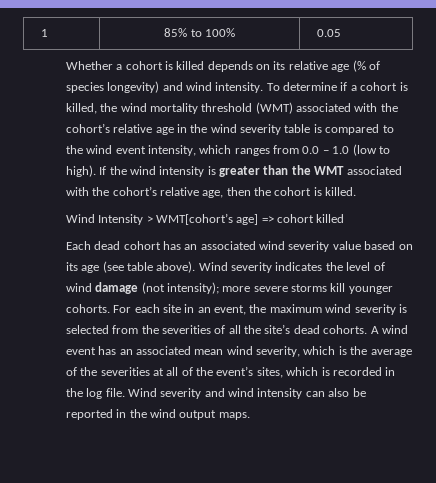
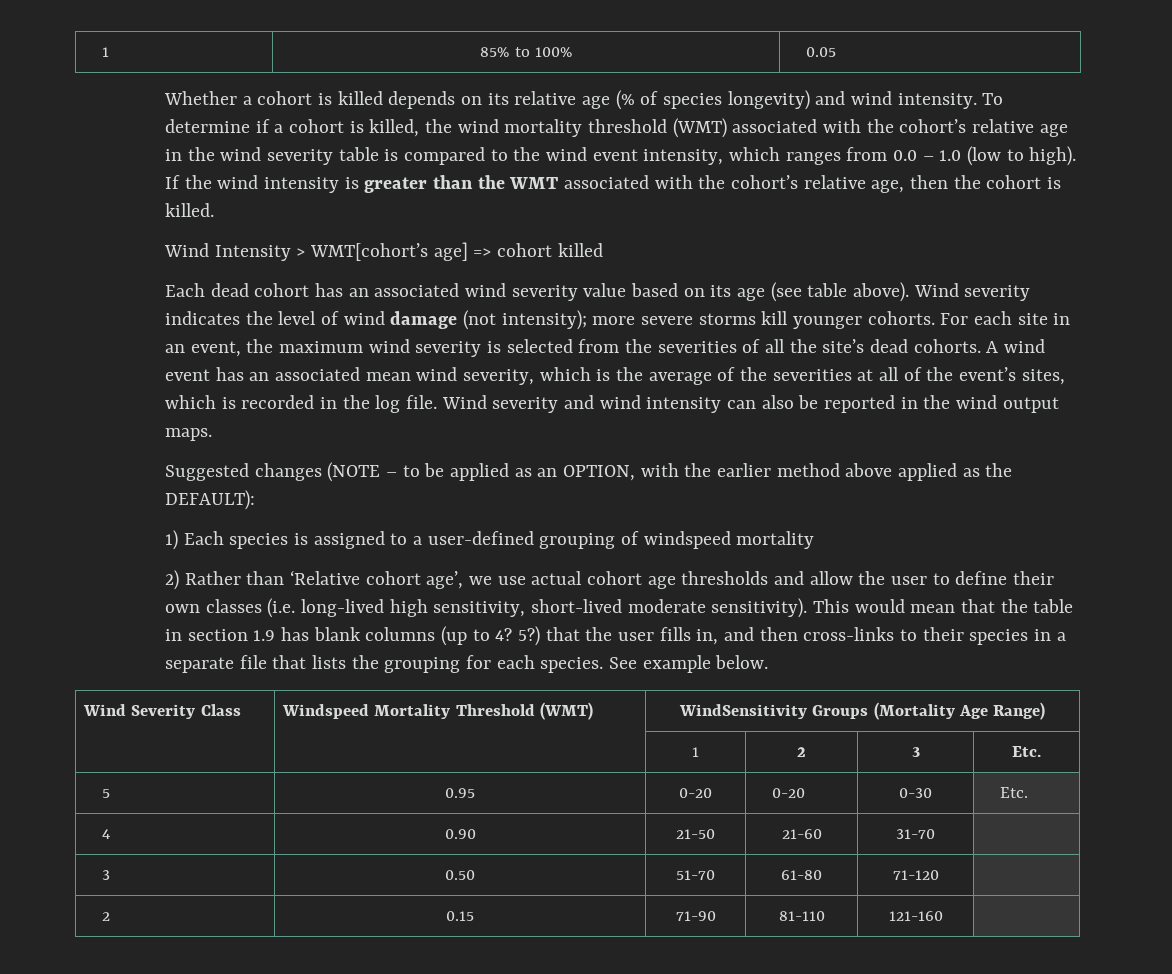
(250, 416) none -> [164,462,1013,482] [164,490,255,510] [164,530,815,550] [164,570,1054,590] [164,598,1074,618] [164,626,1066,646] [164,655,769,673] [83,704,241,719] [282,702,593,720] [679,702,1045,720] [692,747,699,757] [797,747,806,757] [911,747,920,757] [1012,746,1041,757] [102,789,111,798] [445,788,475,798] [679,788,712,798] [772,788,806,798] [899,788,932,798] [1000,787,1029,798] [102,829,111,839] [444,829,476,839] [676,829,715,839] [781,829,822,839] [896,829,935,839] [102,870,111,880] [445,870,475,880] [676,870,715,880] [781,870,822,880] [892,870,939,880] [102,912,111,921] [446,911,474,921] [675,911,716,921] [778,911,825,921] [888,911,943,921] // Suggested changes (NOTE – to be applied as an OPTION, with the earlier method above applied as the DEFAULT): // 1) Each species is assigned to a user-defined grouping of windspeed mortality // 2) Rather than ‘Relative cohort age’, we use actual cohort age thresholds and allow the user to define their own classes (i.e. long-lived high sensitivity, short-lived moderate sensitivity). This would mean that the table in section 1.9 has blank columns (up to 4? 5?) that the user fills in, and then cross-links to their species in a separate file that lists the grouping for each species. See example below. // Wind Severity Class | Windspeed Mortality Threshold (WMT) | WindSensitivity Groups (Mortality Age Range) // | | 1 | 2 | 3 | Etc. // 5 | 0.95 | 0-20 | 0-20 | 0-30 | Etc. // 4 | 0.90 | 21-50 | 21-60 | 31-70 | // 3 | 0.50 | 51-70 | 61-80 | 71-120 | // 2 | 0.15 | 71-90 | 81-110 | 121-160 |

